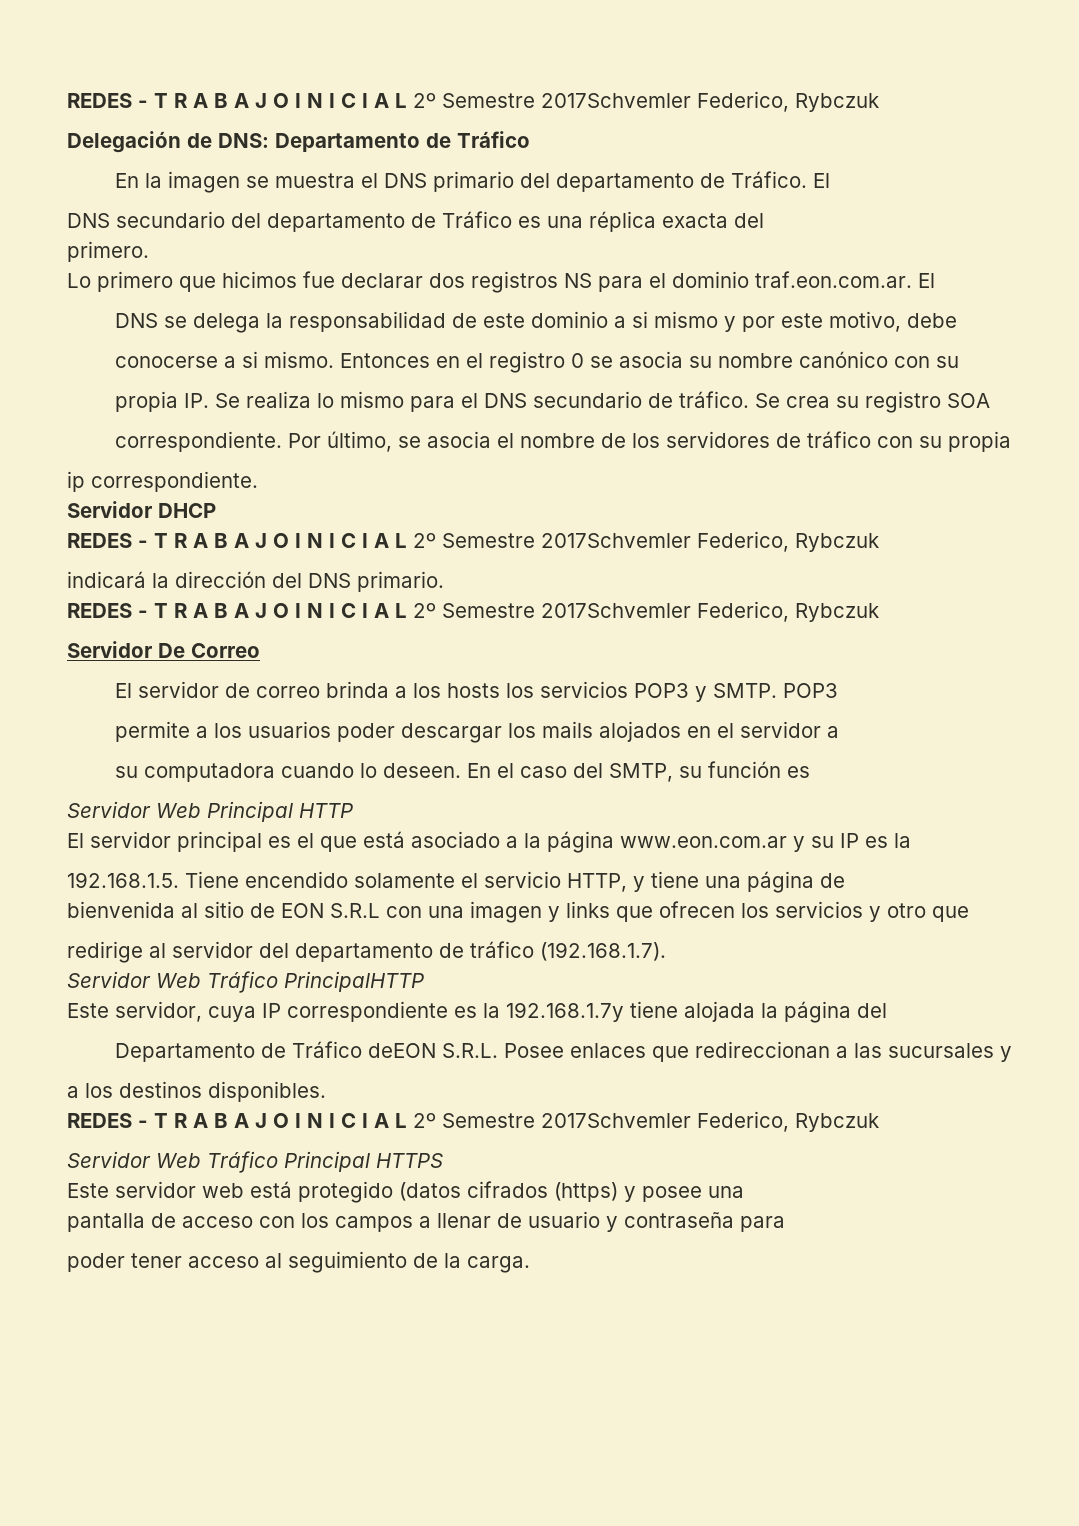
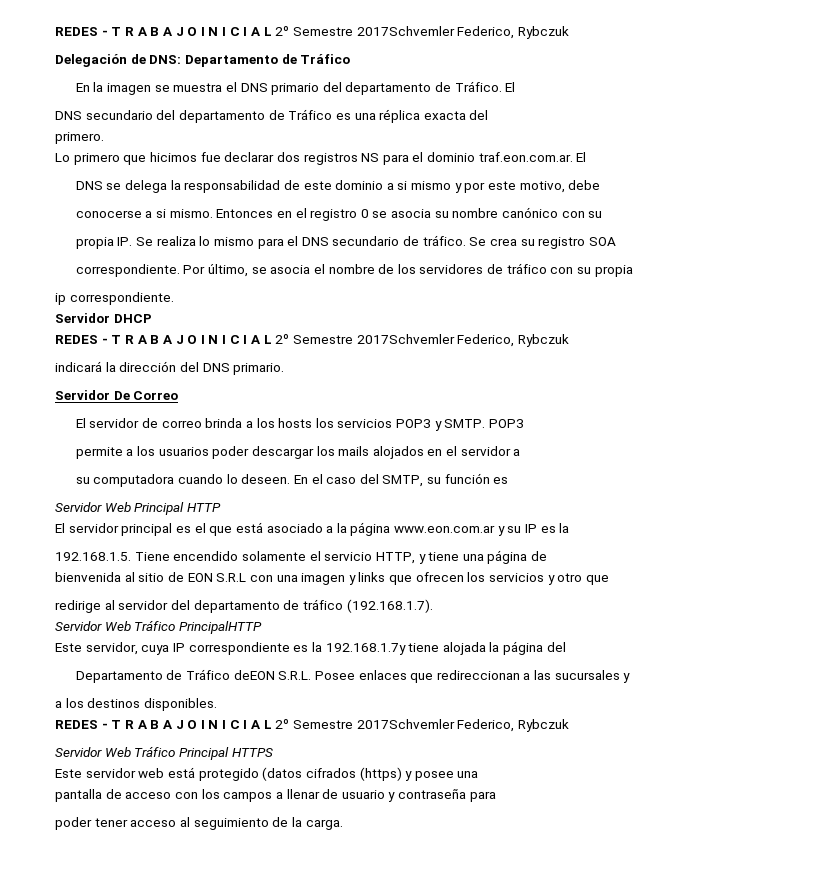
[67,601,879,622] // REDES - T R A B A J O I N I C I A L 2º Semestre 2017Schvemler Federico, Rybczuk -> (285, 369) none

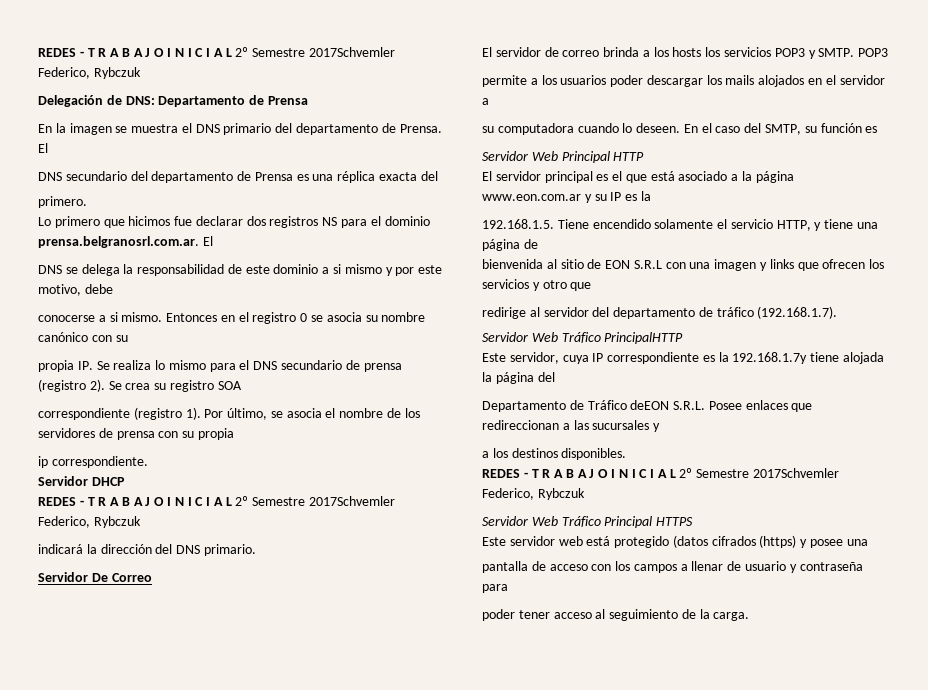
[300,54,351,64] Tráfico -> [267,96,308,105] Prensa
[454,81,502,92] Tráfico. -> [399,124,442,133] Prensa.
[288,109,333,120] Tráfico -> [254,172,293,181] Prensa
[478,152,573,162] traf.eon.com.ar. -> [38,236,199,248] prensa.belgranosrl.com.ar.
[422,235,466,246] tráfico. -> [363,363,402,372] [38,379,105,392] prensa (registro 2).
[75,264,180,277] correspondiente. -> [38,407,201,420] correspondiente (registro 1).
[506,263,547,274] tráfico -> [116,431,155,440] prensa

